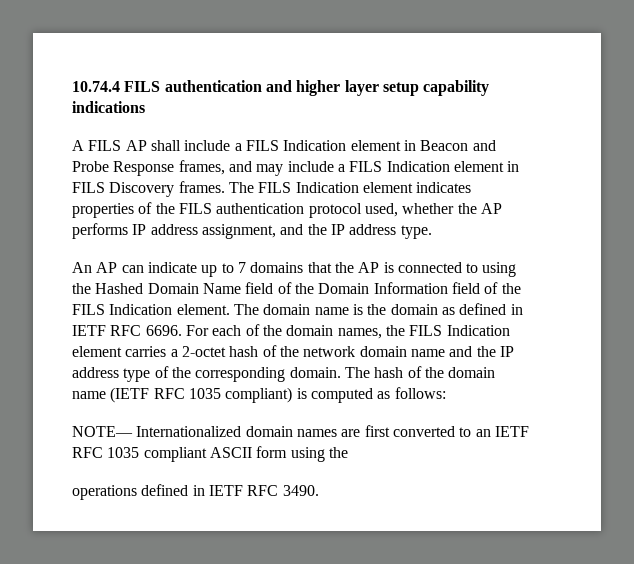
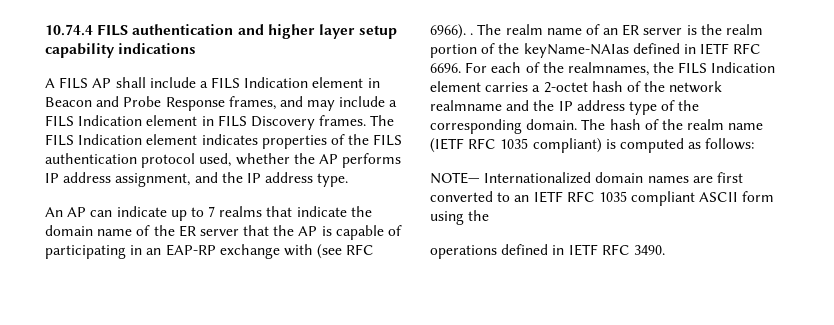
[250,262,517,277] [72,282,521,294] [72,304,455,315] domains that the AP is connected to using the Hashed Domain Name field of the Domain Information field of the FILS Indication element. The domain name is the domain as -> [219,206,372,217] [45,225,403,240] [45,244,375,259] [430,24,764,39] [430,43,629,58] realms that indicate the domain name of the ER server that the AP is capable of participating in an EAP-RP exchange with (see RFC 6966). . The realm name of an ER server is the realm portion of the keyName-NAIas
[286,325,382,339] domain names, -> [567,62,649,76] realmnames,
[359,346,445,357] domain name -> [430,100,502,111] realmname
[448,367,496,378] domain -> [687,119,725,130] realm

